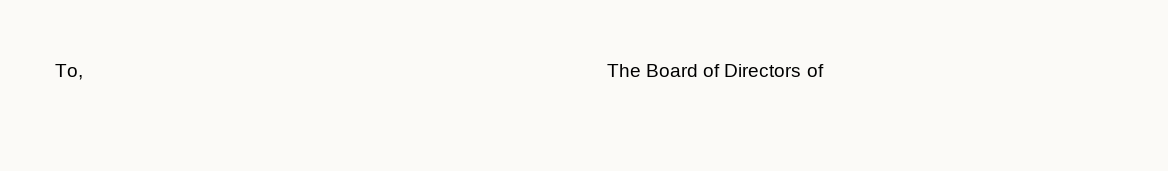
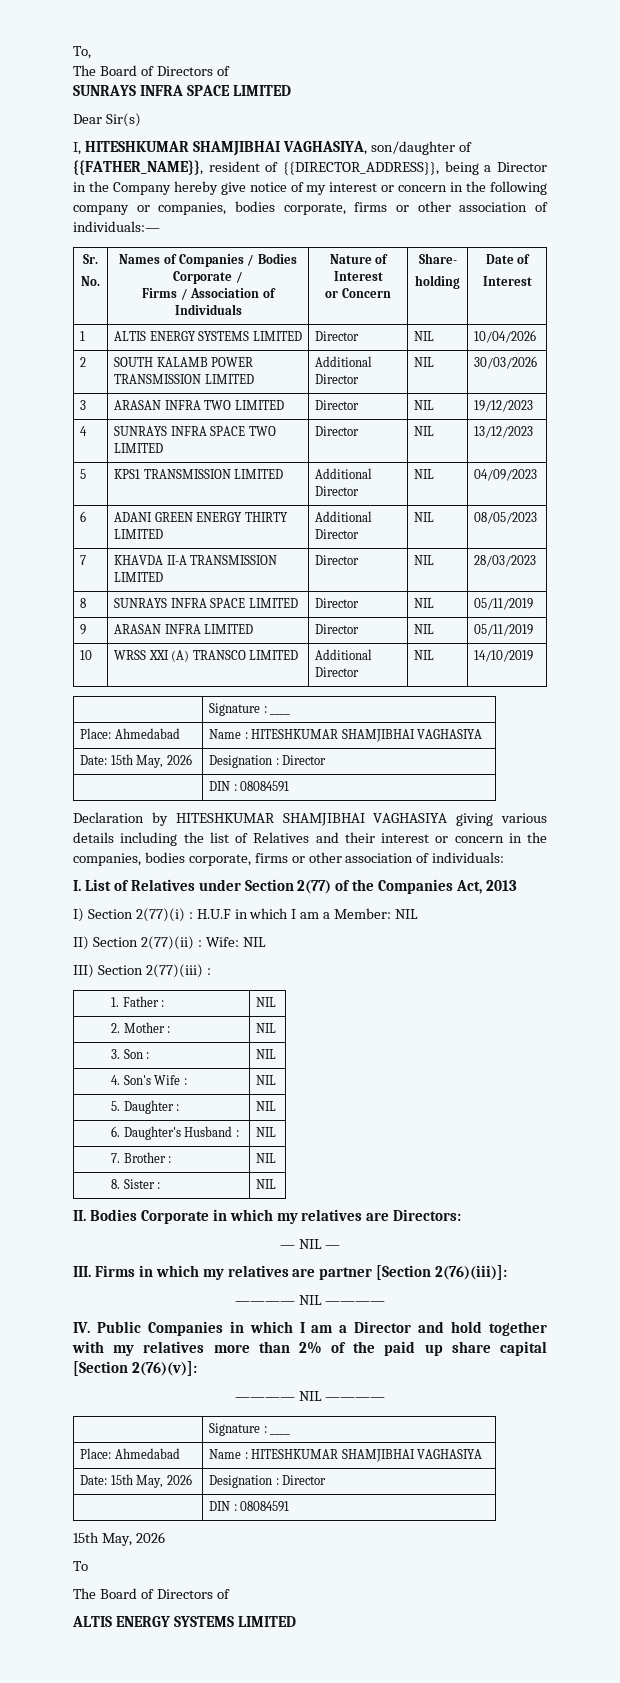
(824, 70) none -> [73,85,291,96] [73,113,141,127] [73,141,472,156] [73,160,547,175] [73,181,547,195] [73,201,548,215] [73,221,160,232] [83,254,98,264] [81,276,100,286] [119,253,297,267] [173,271,243,284] [142,288,276,300] [174,304,242,315] [329,254,389,264] [333,271,383,281] [325,288,391,298] [418,253,457,264] [415,275,460,289] [485,254,531,264] [482,276,532,286] [80,331,86,341] [114,331,302,341] [315,331,360,341] [414,331,435,341] [474,330,537,343] [80,357,87,367] [114,357,254,367] [114,374,254,384] [315,356,373,367] [315,374,360,384] [414,357,435,367] [474,356,538,369] [80,400,87,410] [114,400,284,410] [315,400,360,410] [414,400,435,410] [474,400,534,412] [80,426,88,436] [114,426,276,436] [114,443,164,453] [315,426,360,436] [414,426,435,436] [474,426,534,438] [80,469,87,479] [114,469,284,479] [315,468,373,479] [315,486,360,496] [414,469,435,479] [474,469,538,481] [80,511,87,522] [114,512,288,522] [114,529,164,539] [315,511,373,522] [315,529,360,539] [414,512,435,522] [474,512,538,524] [80,555,87,565] [114,555,278,565] [114,572,164,582] [315,555,360,565] [414,555,435,565] [474,555,537,567] [80,598,87,608] [114,598,298,608] [315,598,360,608] [414,598,435,608] [474,598,534,610] [80,624,87,635] [114,624,254,634] [315,624,360,634] [414,624,435,634] [474,624,534,636] [80,650,93,660] [114,650,299,662] [315,649,373,660] [315,667,360,677] [414,650,435,660] [474,650,534,662] [209,703,267,716] [270,713,291,715] [80,728,180,739] [209,729,483,742] [80,754,192,768] [209,755,327,768] [209,781,290,792] [73,812,547,826] [73,832,547,846] [73,852,505,866] [73,879,518,894] [73,908,419,922] [73,936,266,950] [73,964,211,978] [111,996,165,1007] [256,997,277,1007] [111,1022,171,1033] [256,1023,277,1033] [111,1049,150,1059] [256,1049,277,1059] [111,1075,187,1085] [256,1075,277,1085] [111,1100,180,1114] [256,1101,277,1111] [111,1126,239,1140] [256,1127,277,1137] [111,1152,172,1163] [256,1153,277,1163] [111,1179,161,1189] [256,1179,277,1189] [73,1209,462,1224] [279,1239,341,1249] [73,1265,508,1280] [234,1295,386,1305] [73,1321,548,1336] [72,1341,547,1356] [73,1361,197,1376] [234,1391,386,1401] [209,1423,267,1436] [270,1433,291,1435] [80,1448,180,1459] [209,1449,483,1462] [80,1474,192,1488] [209,1475,327,1488] [209,1501,290,1512] [73,1532,165,1546] [73,1561,88,1571] [73,1588,230,1599] [72,1616,296,1627] // SUNRAYS INFRA SPACE LIMITED // Dear Sir(s) // I, HITESHKUMAR SHAMJIBHAI VAGHASIYA, son/daughter of {{FATHER_NAME}}, resident of {{DIRECTOR_ADDRESS}}, being a Director in the Company hereby give notice of my interest or concern in the following company or companies, bodies corporate, firms or other association of individuals:— // Sr. // No. | Names of Companies / Bodies Corporate / // Firms / Association of Individuals | Nature of Interest // or Concern | Share- // holding | Date of // Interest // 1 | ALTIS ENERGY SYSTEMS LIMITED | Director | NIL | 10/04/2026 // 2 | SOUTH KALAMB POWER TRANSMISSION LIMITED | Additional Director | NIL | 30/03/2026 // 3 | ARASAN INFRA TWO LIMITED | Director | NIL | 19/12/2023 // 4 | SUNRAYS INFRA SPACE TWO LIMITED | Director | NIL | 13/12/2023 // 5 | KPS1 TRANSMISSION LIMITED | Additional Director | NIL | 04/09/2023 // 6 | ADANI GREEN ENERGY THIRTY LIMITED | Additional Director | NIL | 08/05/2023 // 7 | KHAVDA II-A TRANSMISSION LIMITED | Director | NIL | 28/03/2023 // 8 | SUNRAYS INFRA SPACE LIMITED | Director | NIL | 05/11/2019 // 9 | ARASAN INFRA LIMITED | Director | NIL | 05/11/2019 // 10 | WRSS XXI (A) TRANSCO LIMITED | Additional Director | NIL | 14/10/2019 // | Signature : ____ // Place: Ahmedabad | Name : HITESHKUMAR SHAMJIBHAI VAGHASIYA // Date: 15th May, 2026 | Designation : Director // | DIN : 08084591 // Declaration by HITESHKUMAR SHAMJIBHAI VAGHASIYA giving various details including the list of Relatives and their interest or concern in the companies, bodies corporate, firms or other association of individuals: // I. List of Relatives under Section 2(77) of the Companies Act, 2013 // I) Section 2(77)(i) : H.U.F in which I am a Member: NIL // II) Section 2(77)(ii) : Wife: NIL // III) Section 2(77)(iii) : // 1. Father : | NIL // 2. Mother : | NIL // 3. Son : | NIL // 4. Son's Wife : | NIL // 5. Daughter : | NIL // 6. Daughter's Husband : | NIL // 7. Brother : | NIL // 8. Sister : | NIL // II. Bodies Corporate in which my relatives are Directors: // — NIL — // III. Firms in which my relatives are partner [Section 2(76)(iii)]: // ———— NIL ———— // IV. Public Companies in which I am a Director and hold together with my relatives more than 2% of the paid up share capital [Section 2(76)(v)]: // ———— NIL ———— // | Signature : ____ // Place: Ahmedabad | Name : HITESHKUMAR SHAMJIBHAI VAGHASIYA // Date: 15th May, 2026 | Designation : Director // | DIN : 08084591 // 15th May, 2026 // To // The Board of Directors of // ALTIS ENERGY SYSTEMS LIMITED

